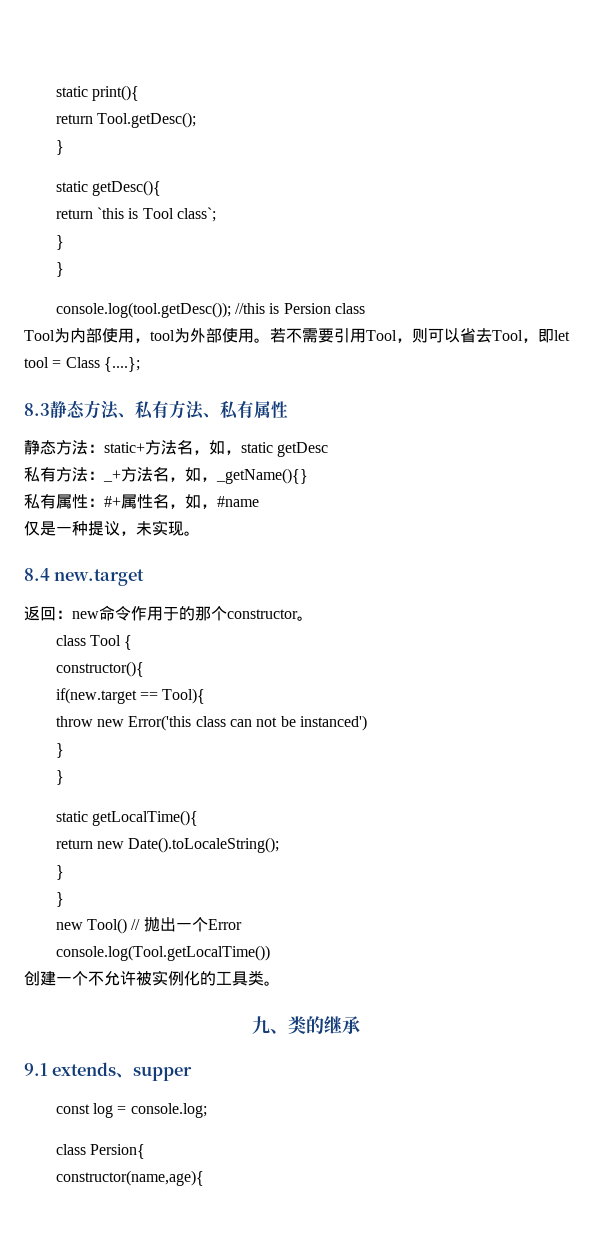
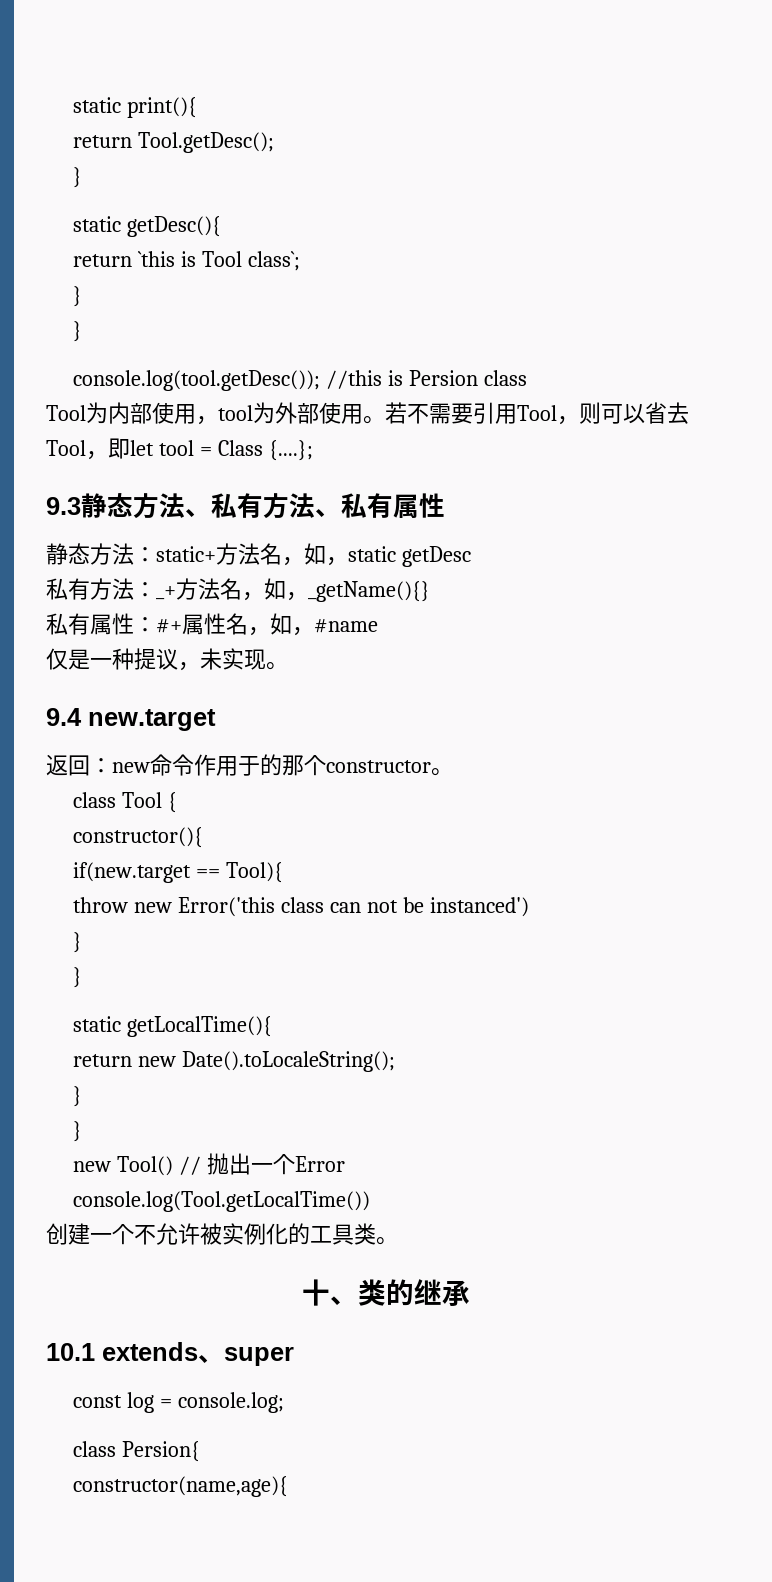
[24,403,50,416] 8.3 -> [46,497,81,515] 9.3
[24,568,50,581] 8.4 -> [46,708,82,726] 9.4
[252,1016,270,1034] 九 -> [302,1279,330,1306] 十
[24,1062,193,1081] 9.1 extends、supper -> [46,1342,294,1366] 10.1 extends、super

